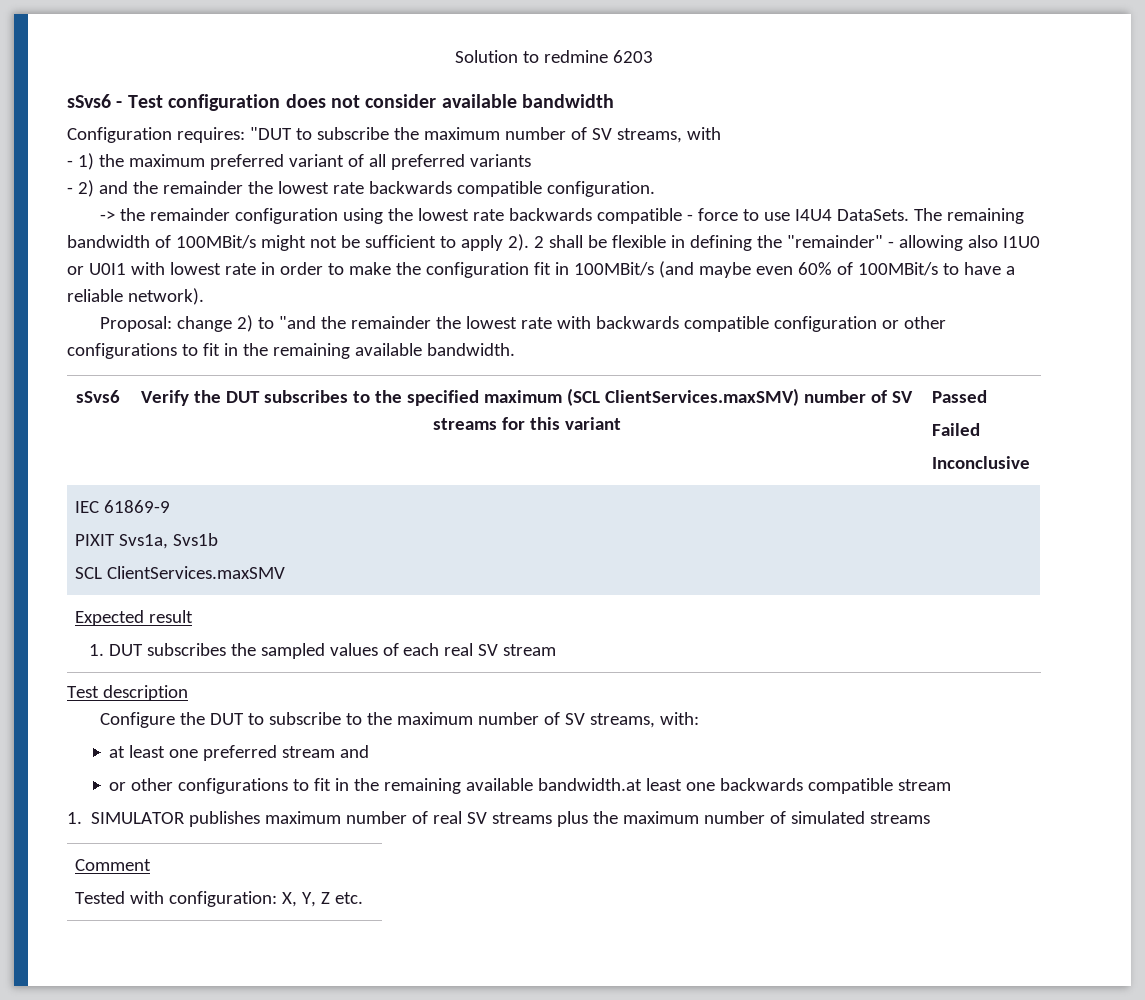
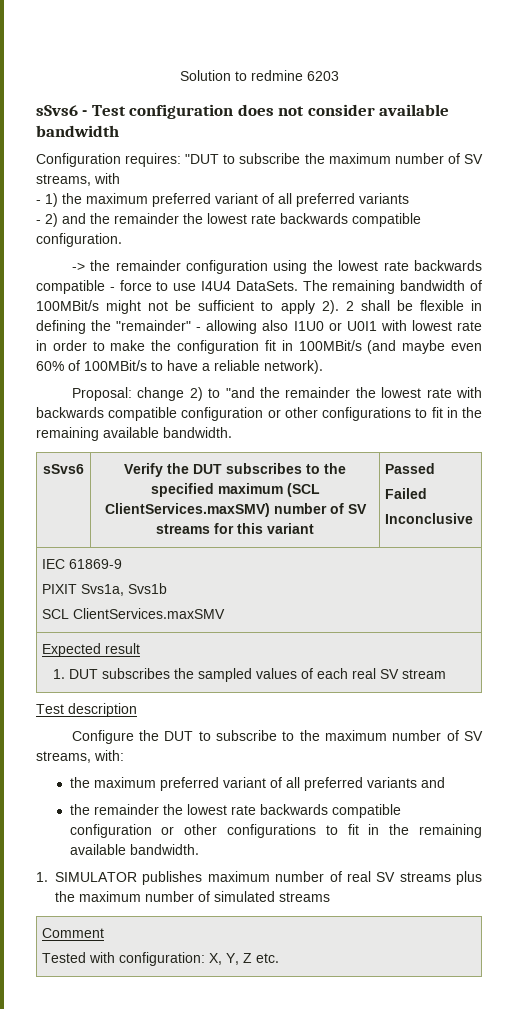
[109,745,370,761] [109,778,952,794] at least one preferred stream and // or other configurations to fit in the remaining available bandwidth.at least one backwards compatible stream -> [69,777,445,791] [69,804,401,818] [69,824,482,838] [69,844,199,855] the maximum preferred variant of all preferred variants and // the remainder the lowest rate backwards compatible configuration or other configurations to fit in the remaining available bandwidth.

